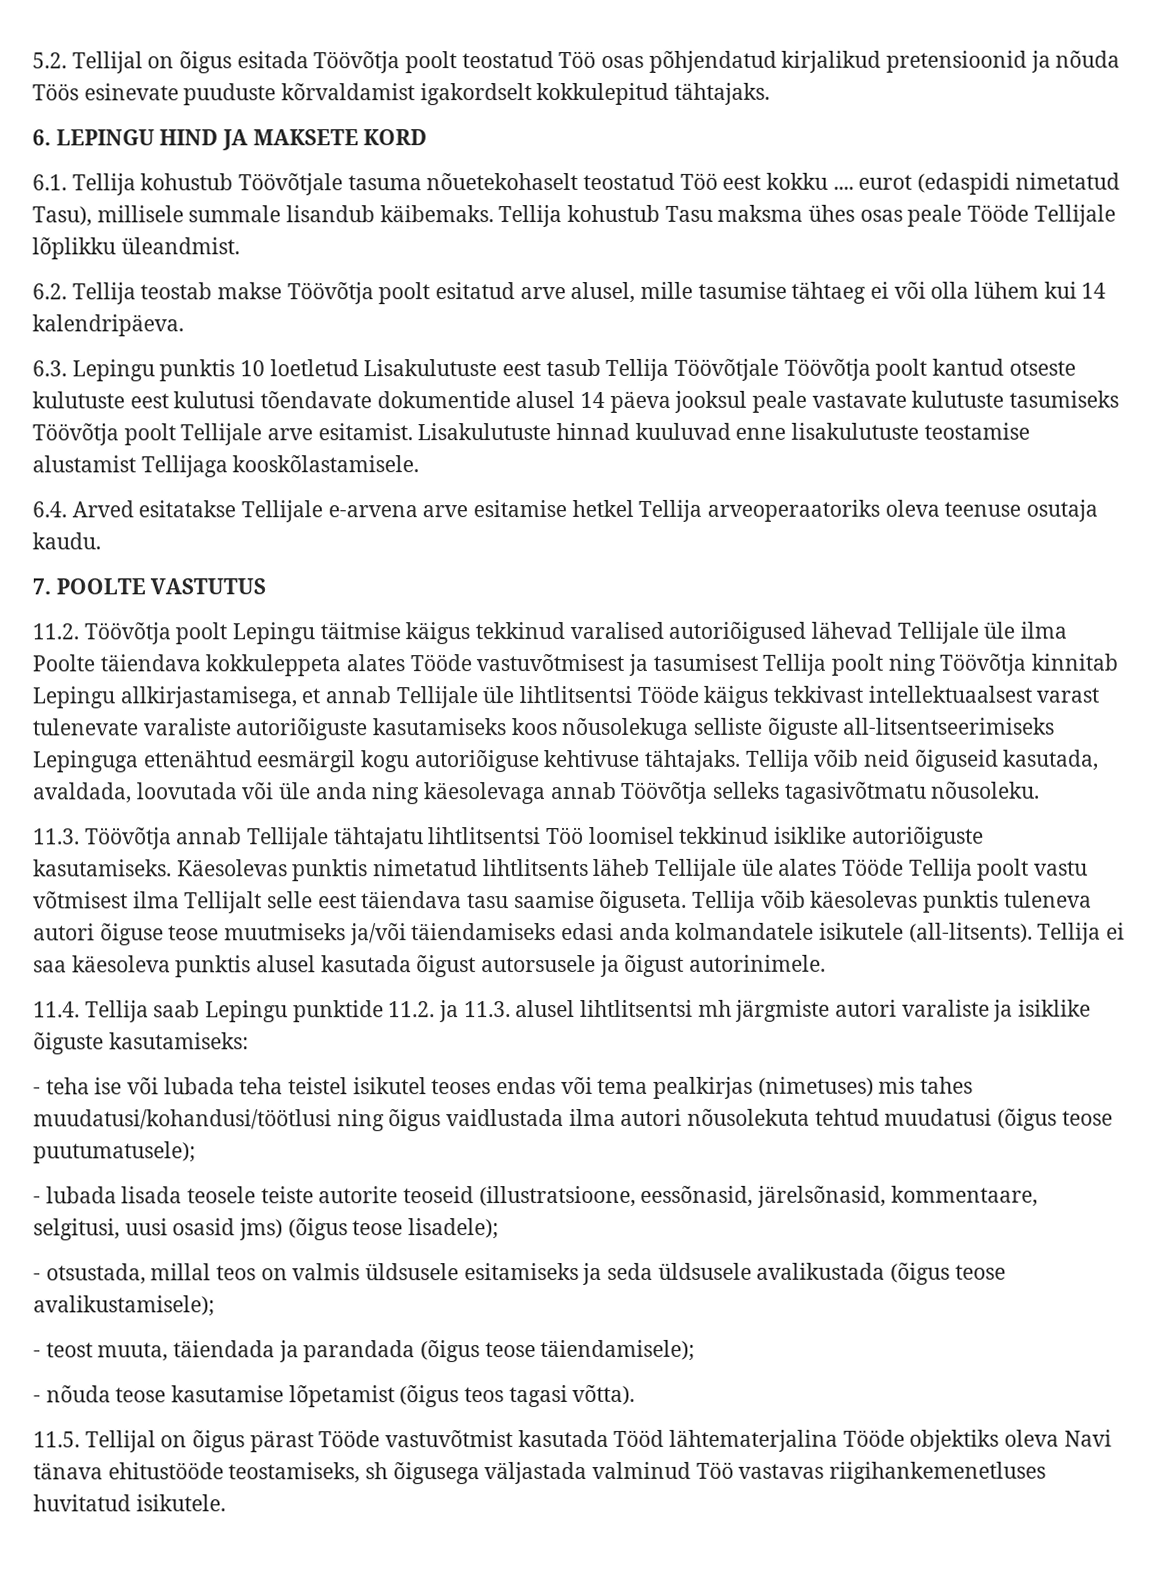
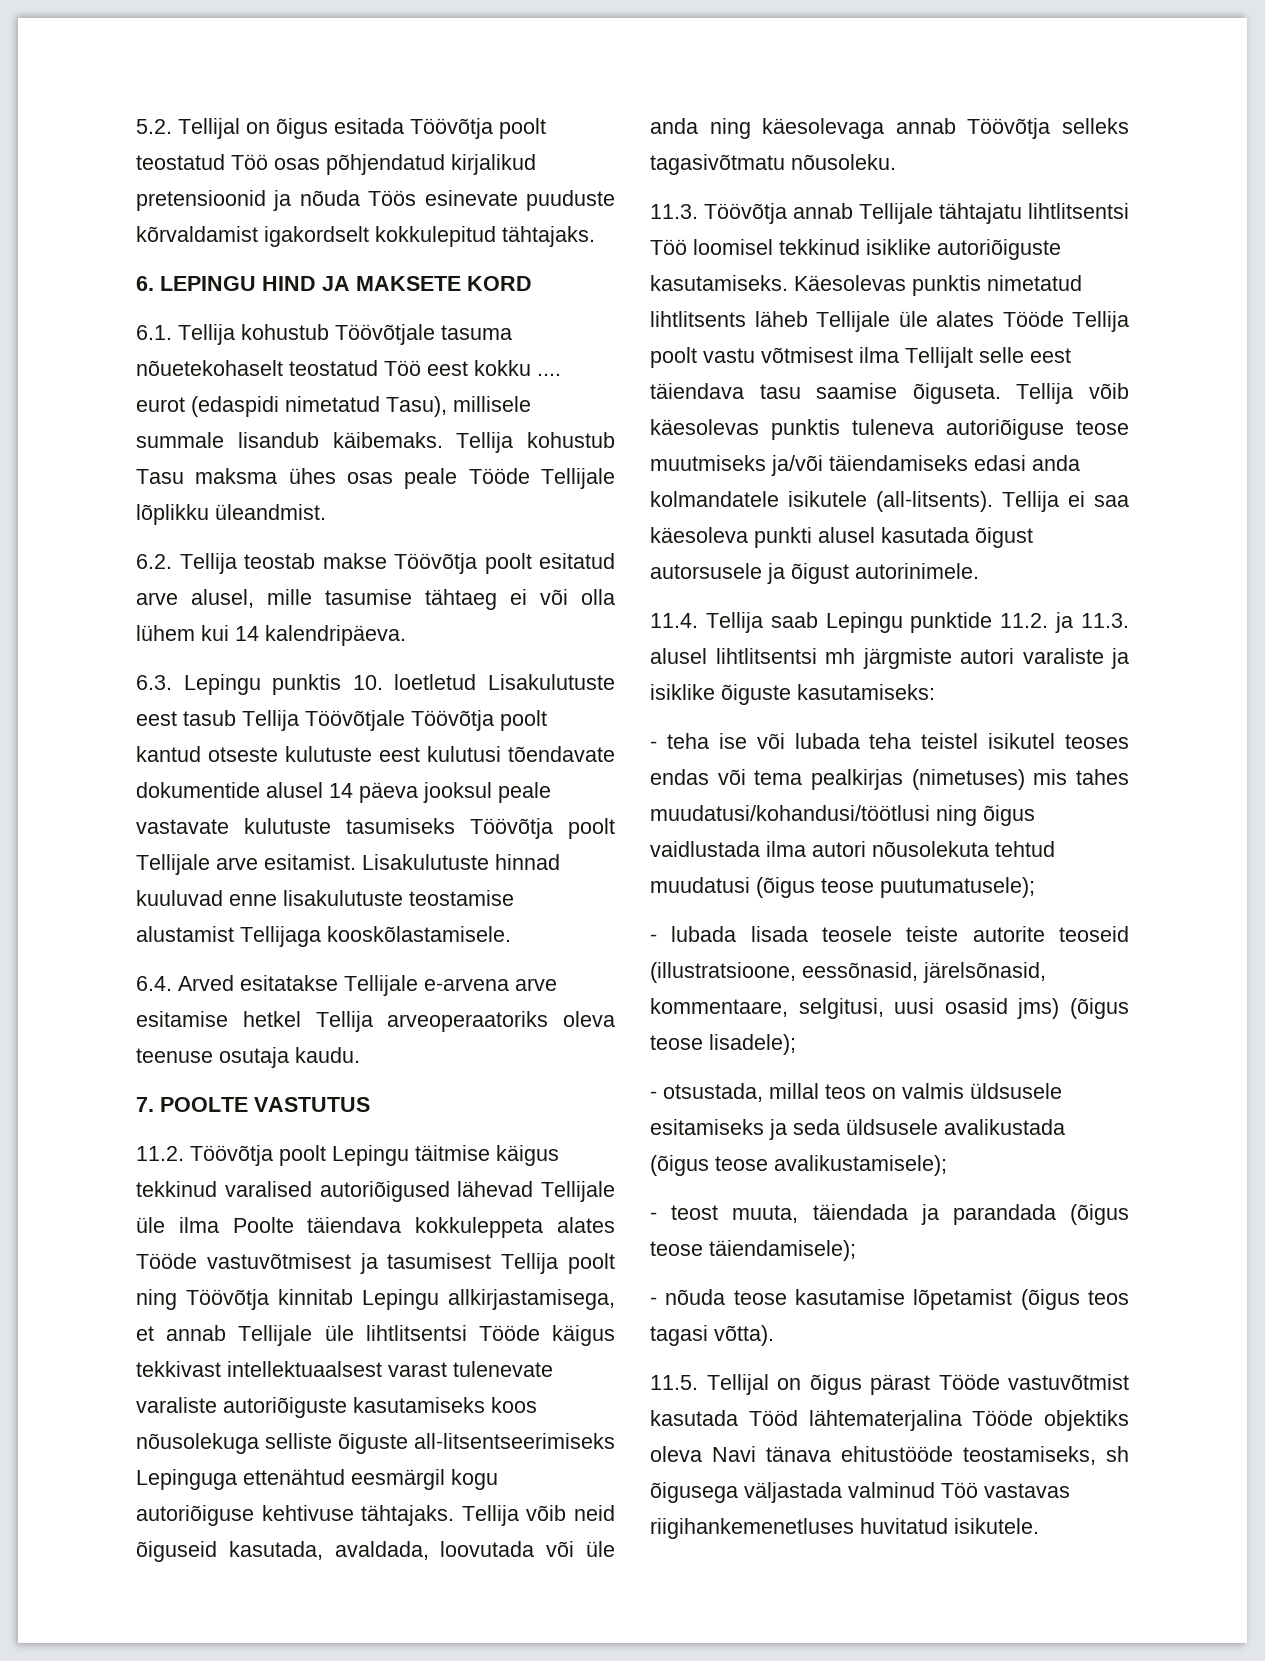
[240,360,266,377] 10 -> [352,675,383,690] 10.
[33,923,164,946] autori õiguse -> [946,419,1064,440] autoriõiguse
[175,955,252,978] punktis -> [754,527,812,548] punkti

